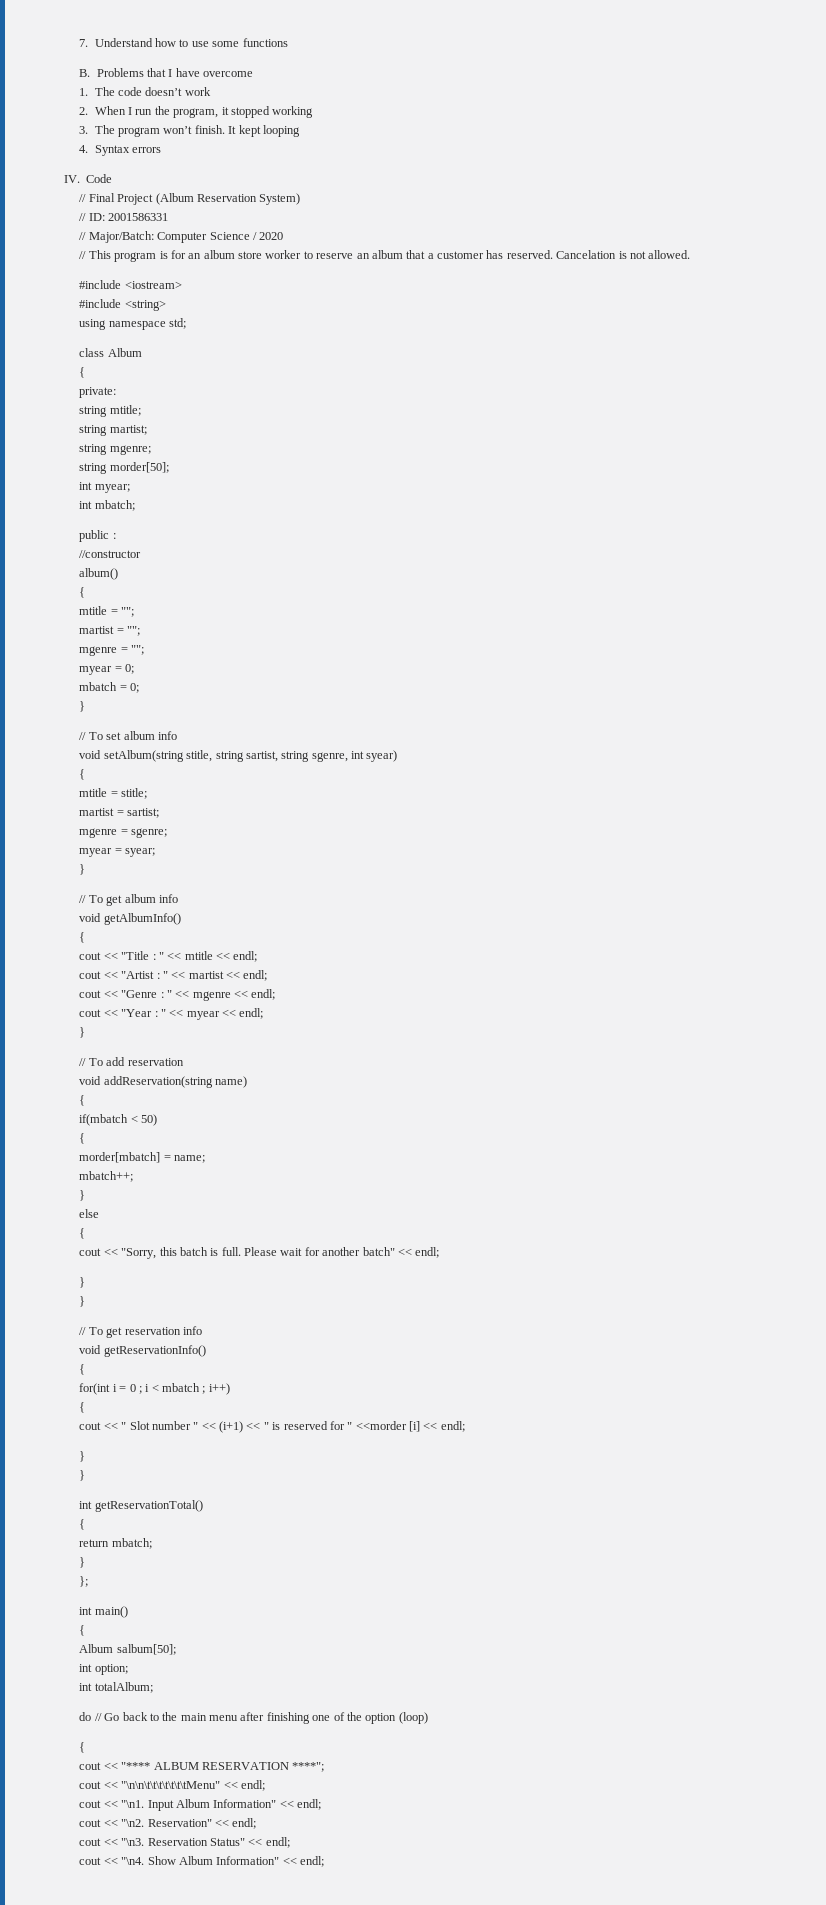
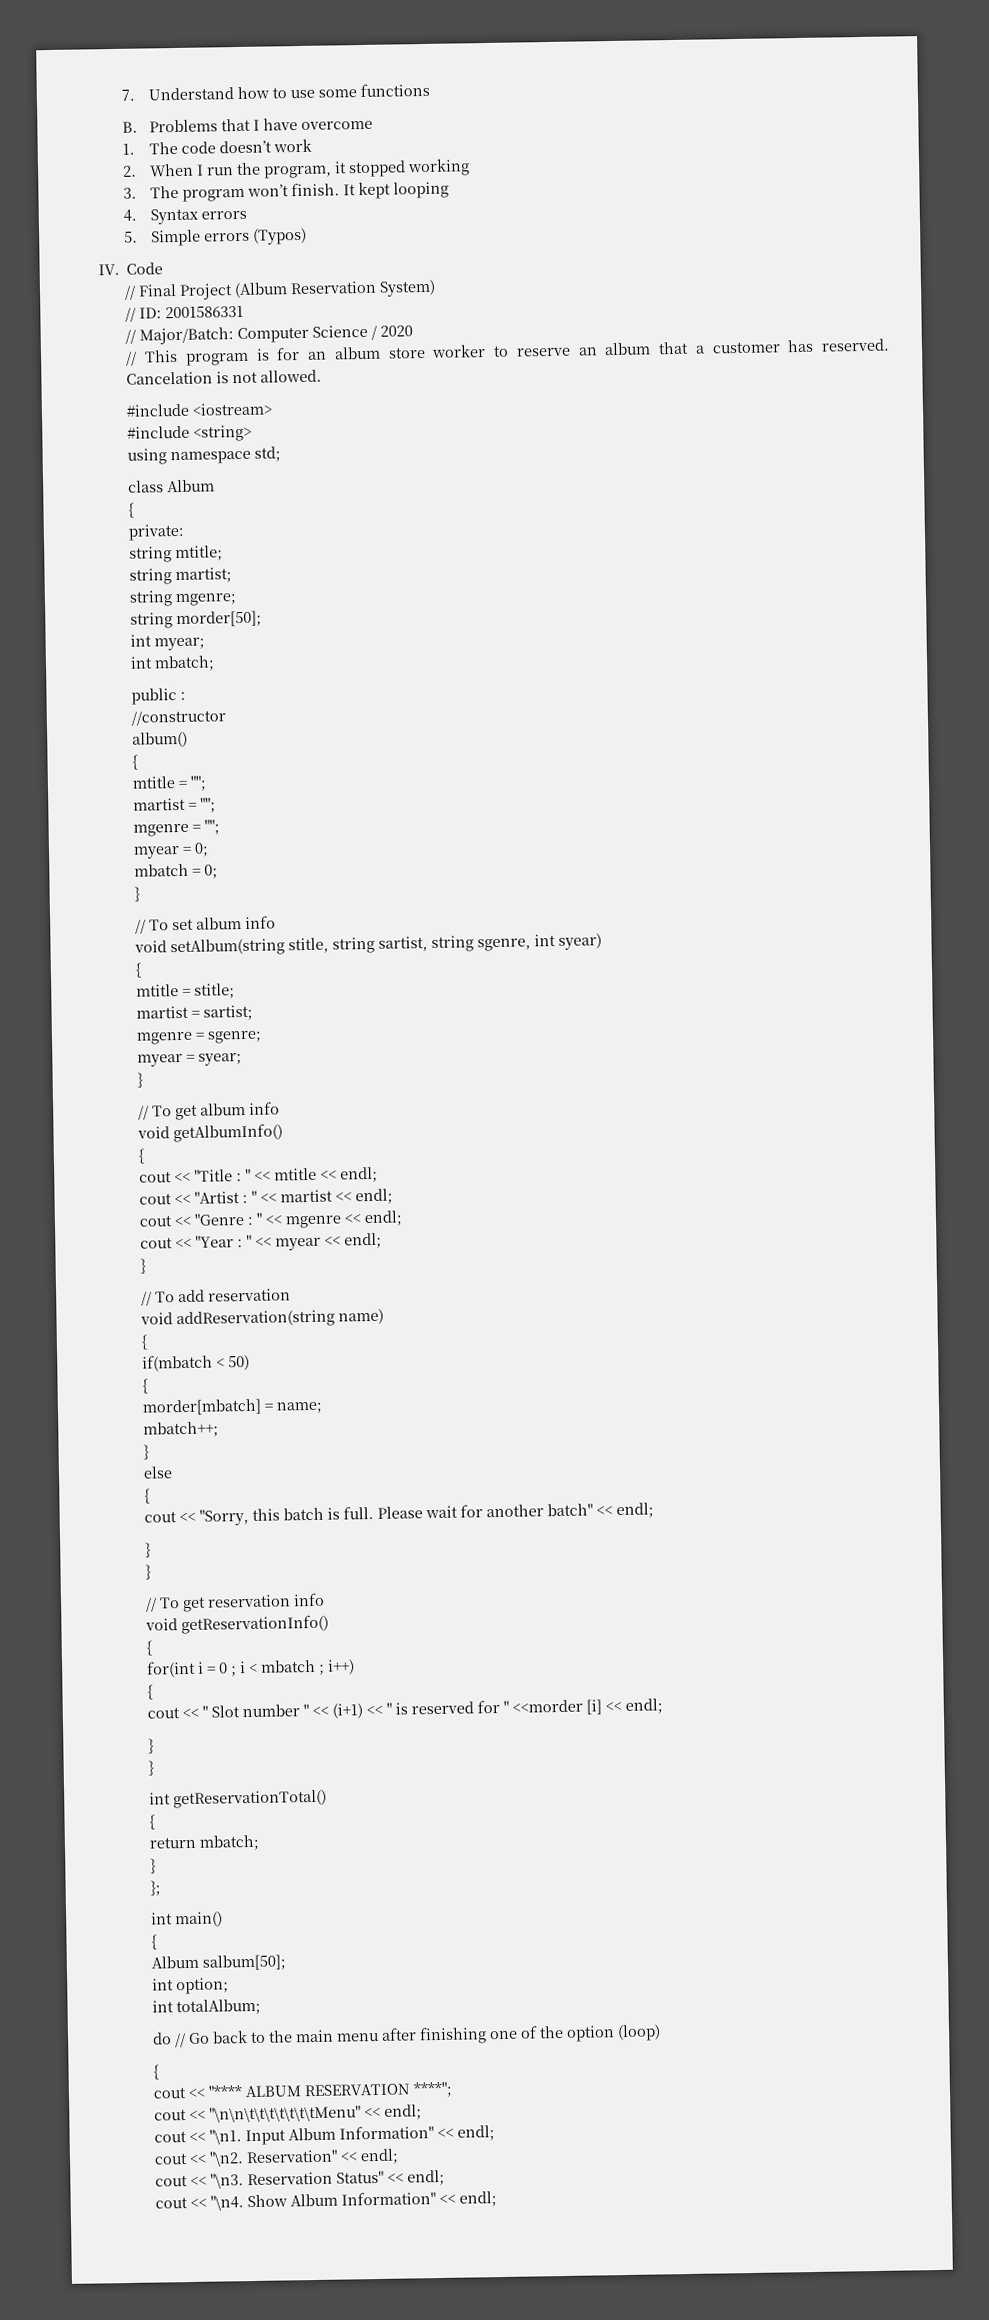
(162, 150) none -> [124,227,307,247] // 5. Simple errors (Typos)

